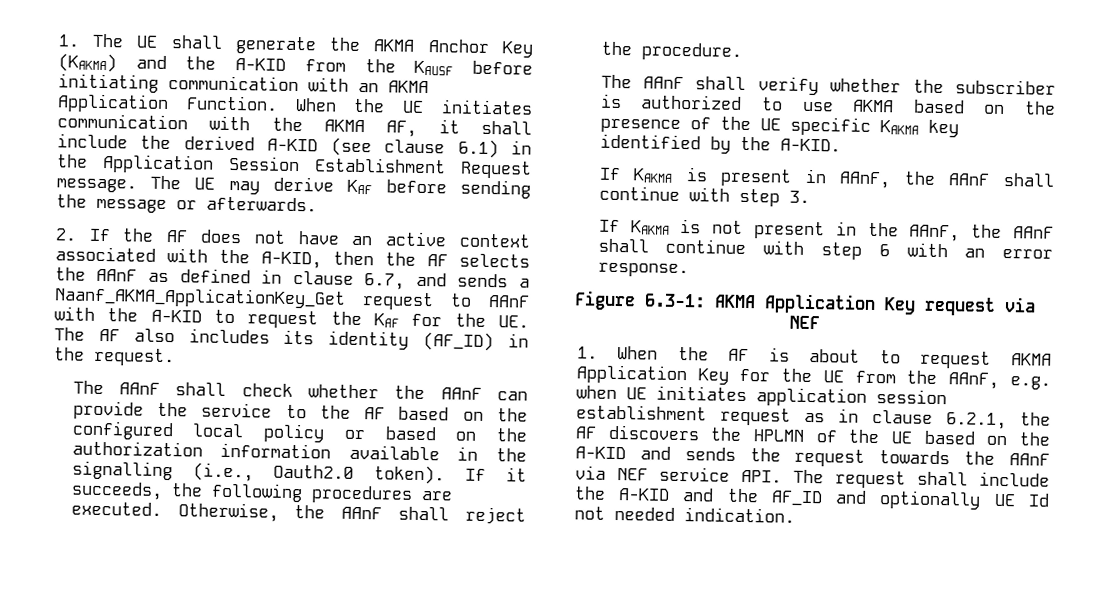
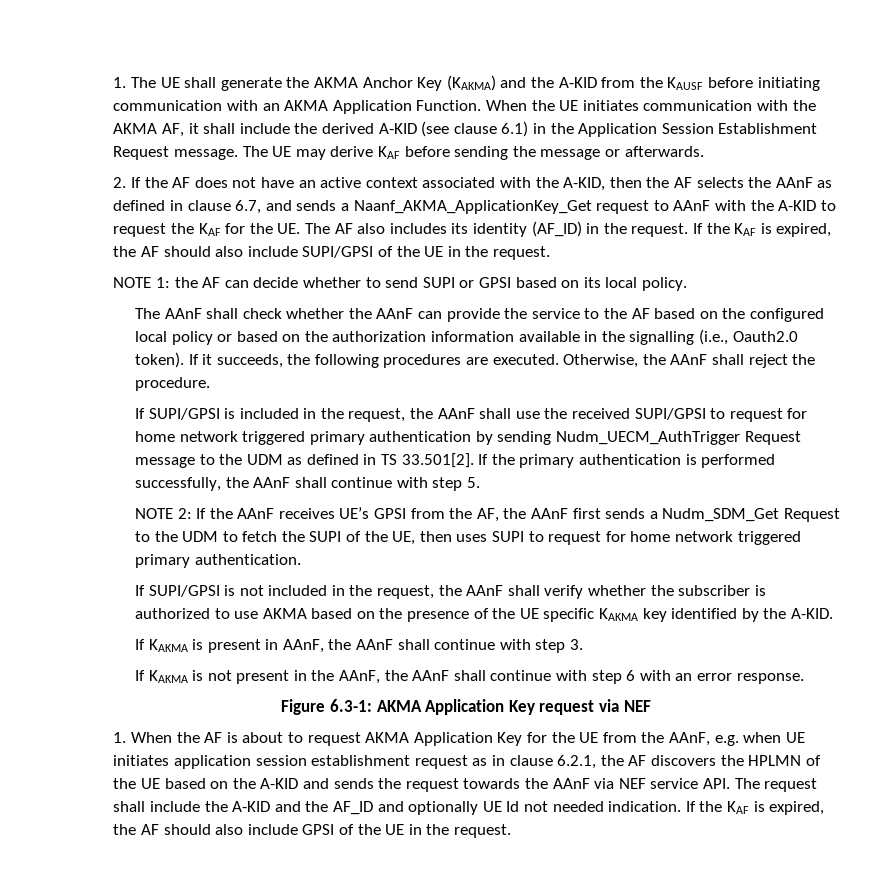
(175, 357) none -> [692,223,832,237] [113,246,550,260] [113,277,687,291] If the KAF is expired, the AF should also include SUPI/GPSI of the UE in the request. // NOTE 1: the AF can decide whether to send SUPI or GPSI based on its local policy.
[600,74,632,89] The -> [134,408,808,422] [134,431,801,445] [134,453,776,468] [134,477,481,491] [134,507,840,522] [134,531,801,545] [134,554,301,568] [134,585,462,599] If SUPI/GPSI is included in the request, the AAnF shall use the received SUPI/GPSI to request for home network triggered primary authentication by sending Nudm_UECM_AuthTrigger Request message to the UDM as defined in TS 33.501[2]. If the primary authentication is performed successfully, the AAnF shall continue with step 5. // NOTE 2: If the AAnF receives UE’s GPSI from the AF, the AAnF first sends a Nudm_SDM_Get Request to the UDM to fetch the SUPI of the UE, then uses SUPI to request for home network triggered primary authentication. // If SUPI/GPSI is not included in the request, the
(795, 515) none -> [685,801,825,815] [113,824,511,838] If the KAF is expired, the AF should also include GPSI of the UE in the request.

